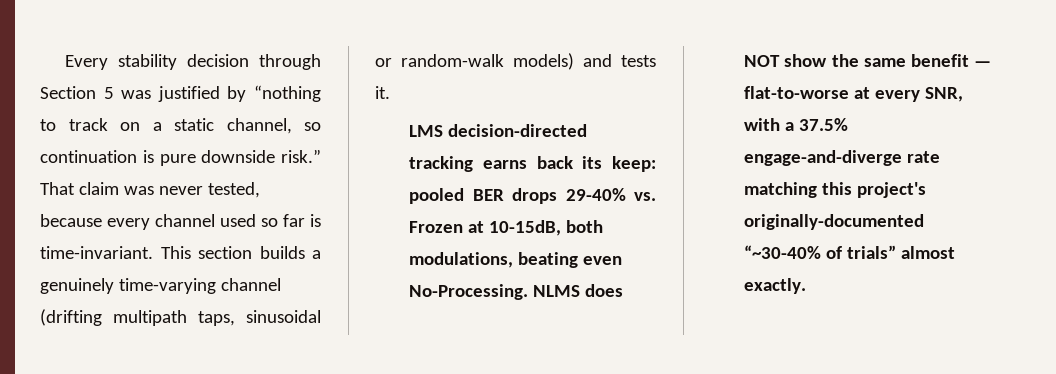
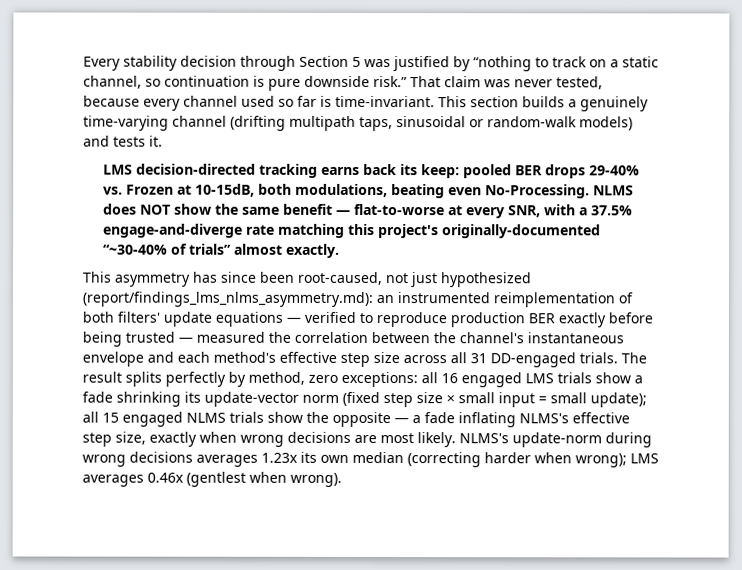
(807, 286) none -> [83,271,532,288] [82,291,633,308] [82,311,653,328] [82,331,624,347] [82,351,647,368] [82,371,643,388] [82,391,647,408] [82,411,630,428] [82,431,652,448] [82,451,659,468] [82,471,342,487] // This asymmetry has since been root-caused, not just hypothesized (report/findings_lms_nlms_asymmetry.md): an instrumented reimplementation of both filters' update equations — verified to reproduce production BER exactly before being trusted — measured the correlation between the channel's instantaneous envelope and each method's effective step size across all 31 DD-engaged trials. The result splits perfectly by method, zero exceptions: all 16 engaged LMS trials show a fade shrinking its update-vector norm (fixed step size × small input = small update); all 15 engaged NLMS trials show the opposite — a fade inflating NLMS's effective step size, exactly when wrong decisions are most likely. NLMS's update-norm during wrong decisions averages 1.23x its own median (correcting harder when wrong); LMS averages 0.46x (gentlest when wrong).

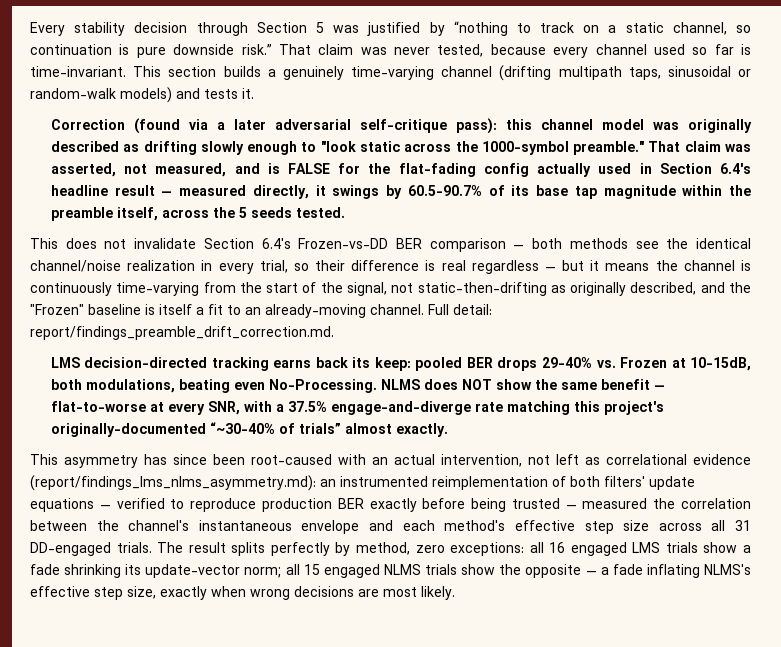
(163, 141) none -> [50,118,753,134] [50,141,751,155] [50,163,752,177] [50,185,752,199] [50,207,345,221] [30,238,751,252] [30,260,751,274] [30,282,752,296] [30,304,492,318] [30,326,334,340] // Correction (found via a later adversarial self-critique pass): this channel model was originally described as drifting slowly enough to "look static across the 1000-symbol preamble." That claim was asserted, not measured, and is FALSE for the flat-fading config actually used in Section 6.4's headline result — measured directly, it swings by 60.5-90.7% of its base tap magnitude within the preamble itself, across the 5 seeds tested. // This does not invalidate Section 6.4's Frozen-vs-DD BER comparison — both methods see the identical channel/noise realization in every trial, so their difference is real regardless — but it means the channel is continuously time-varying from the start of the signal, not static-then-drifting as originally described, and the "Frozen" baseline is itself a fit to an already-moving channel. Full detail: report/findings_preamble_drift_correction.md.
[298,271,532,288] root-caused, not just hypothesized -> [251,454,751,467] root-caused with an actual intervention, not left as correlational evidence
[302,391,647,408] norm (fixed step size × small input = small update); -> [244,567,282,578] norm;
[459,432,652,448] [82,451,659,468] [82,471,342,487] NLMS's update-norm during wrong decisions averages 1.23x its own median (correcting harder when wrong); LMS averages 0.46x (gentlest when wrong). -> (455, 593) none

